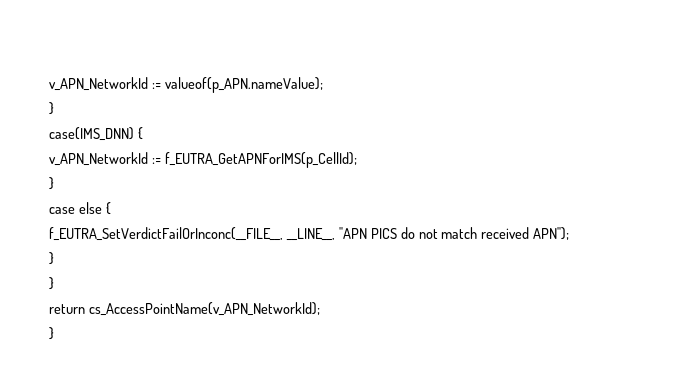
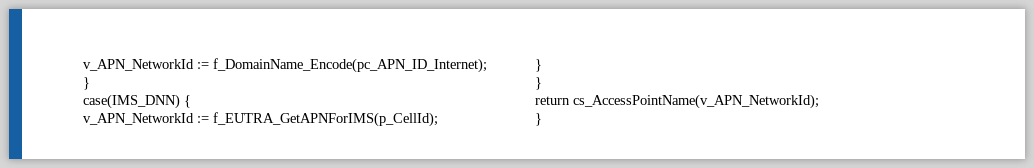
[49,77,323,93] v_APN_NetworkId := valueof(p_APN.nameValue); -> [83,58,487,73] v_APN_NetworkId := f_DomainName_Encode(pc_APN_ID_Internet);
[49,202,111,215] [49,227,570,241] [49,252,54,265] // case else { // f_EUTRA_SetVerdictFailOrInconc(__FILE__, __LINE__, "APN PICS do not match received APN"); // } -> (542, 65) none

